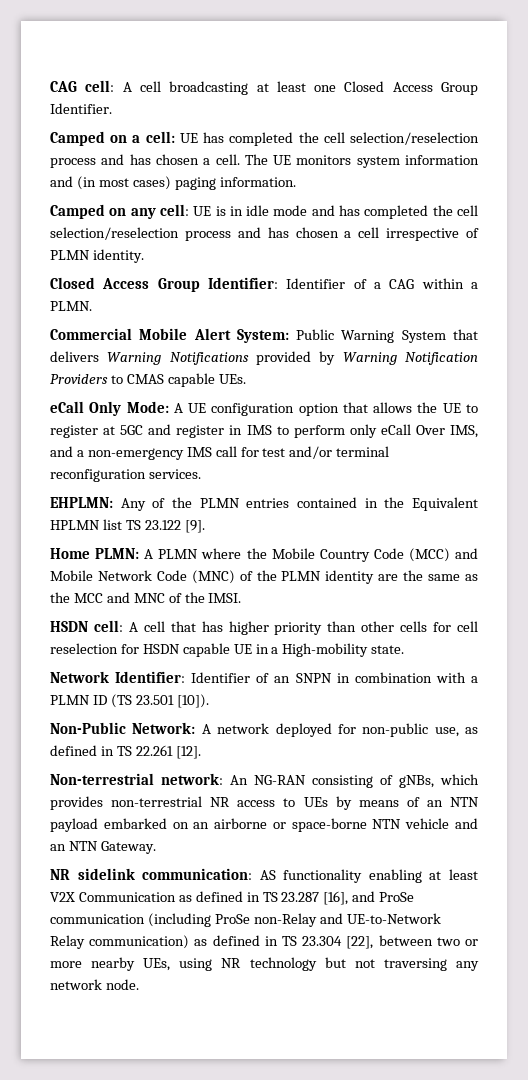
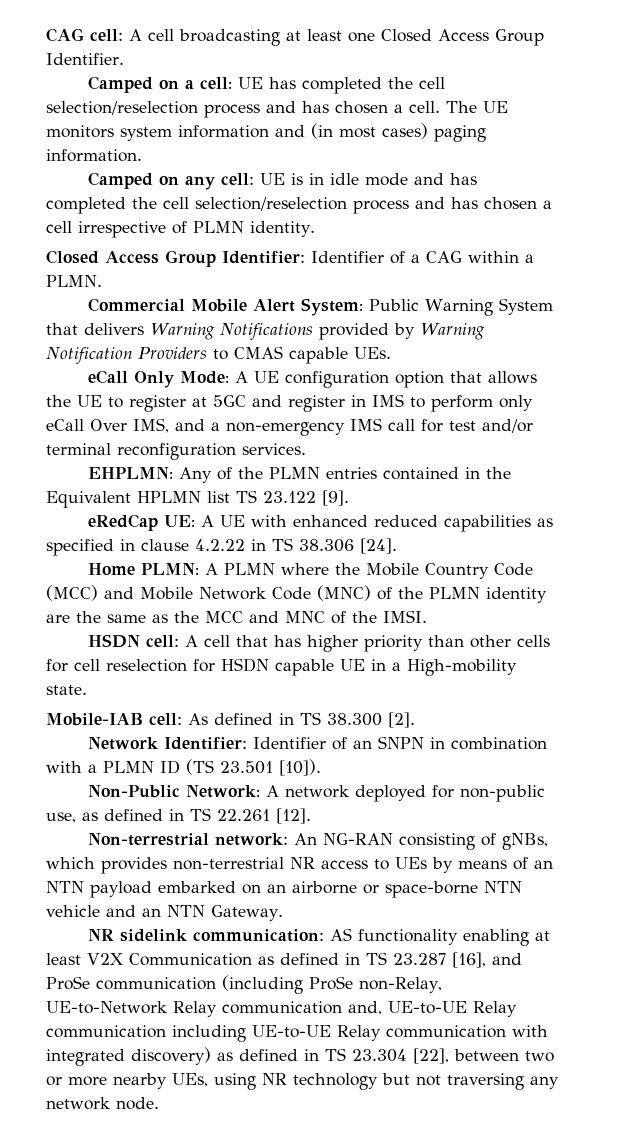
(205, 526) none -> [88,514,554,532] [46,538,397,556] // eRedCap UE: A UE with enhanced reduced capabilities as specified in clause 4.2.22 in TS 38.306 [24].
(405, 649) none -> [46,712,415,728] // Mobile-IAB cell: As defined in TS 38.300 [2].
[253,913,441,927] [50,935,190,949] non-Relay and UE-to-Network Relay communication) -> [359,977,442,993] [46,1001,517,1017] [46,1025,548,1042] [46,1047,211,1066] non-Relay, UE-to-Network Relay communication and, UE-to-UE Relay communication including UE-to-UE Relay communication with integrated discovery)

